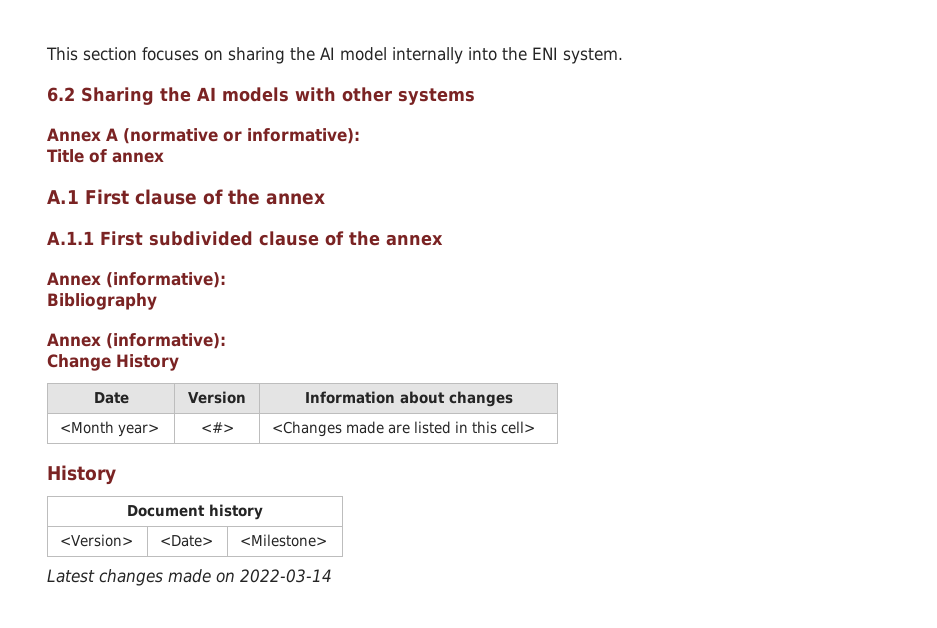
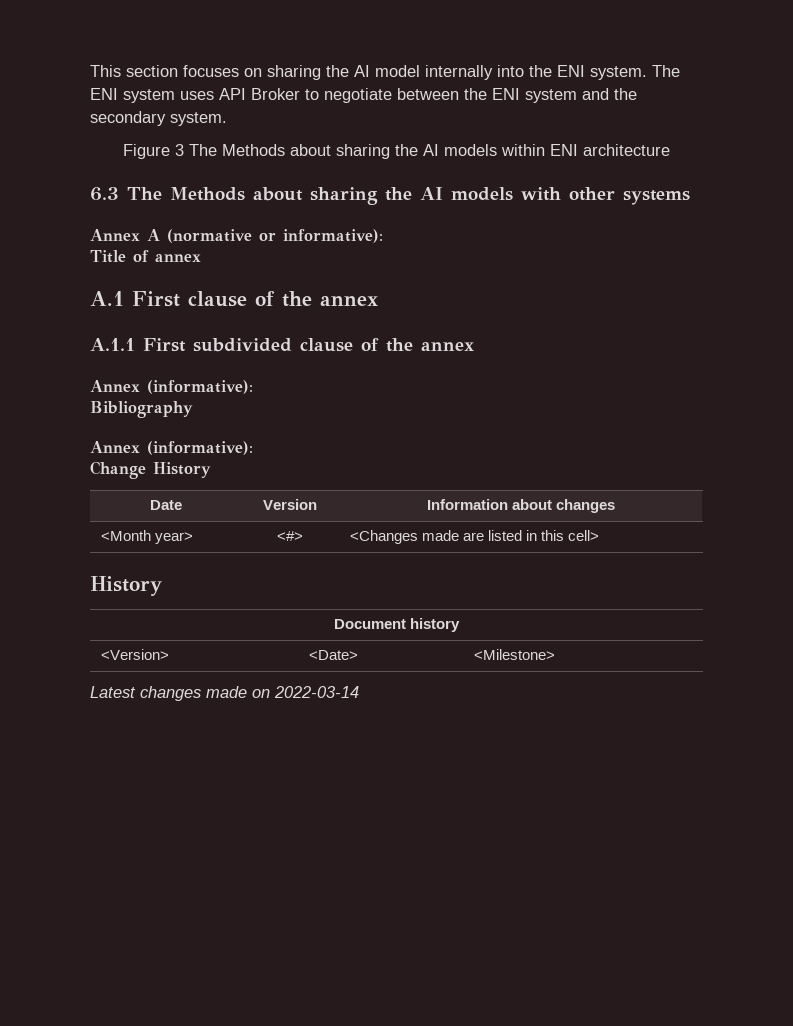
[47,87,154,105] // 6.2 Sharing -> [652,65,680,77] [90,88,637,103] [90,111,227,126] [123,144,670,159] [90,187,378,205] The ENI system uses API Broker to negotiate between the ENI system and the secondary system. // Figure 3 The Methods about sharing the AI models within ENI architecture // 6.3 The Methods about sharing

